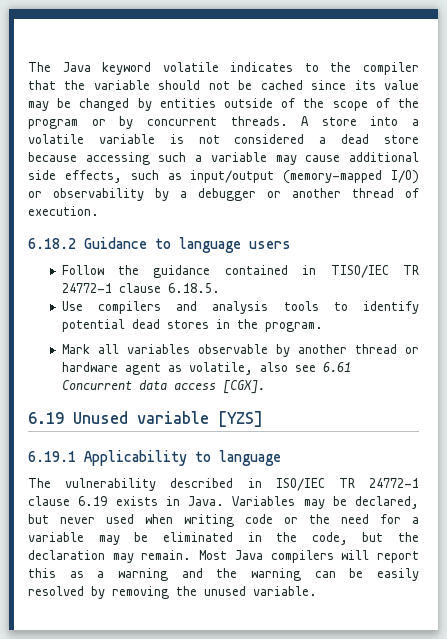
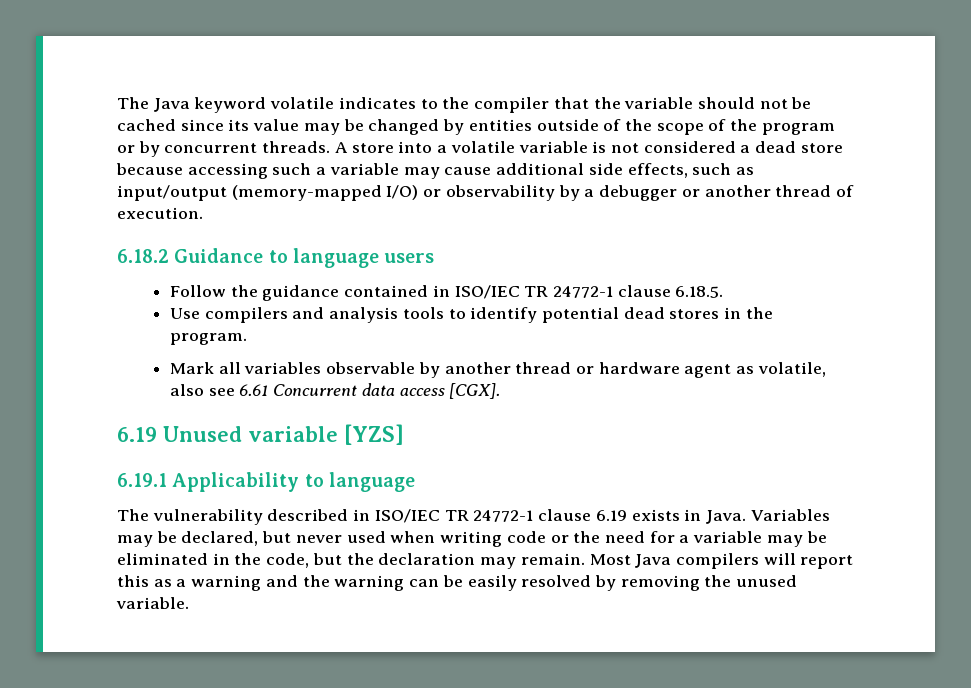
[330,265,389,278] TISO/IEC -> [454,285,520,299] ISO/IEC

